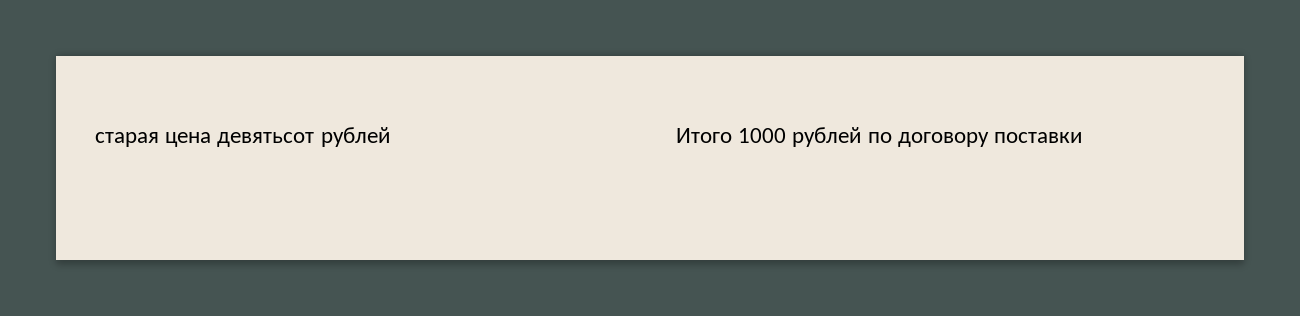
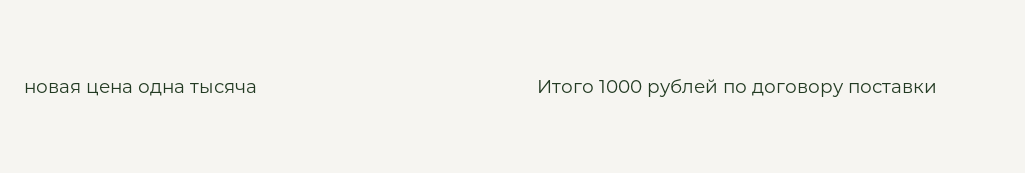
[95,127,390,147] старая цена девятьсот рублей -> [24,83,257,96] новая цена одна тысяча

